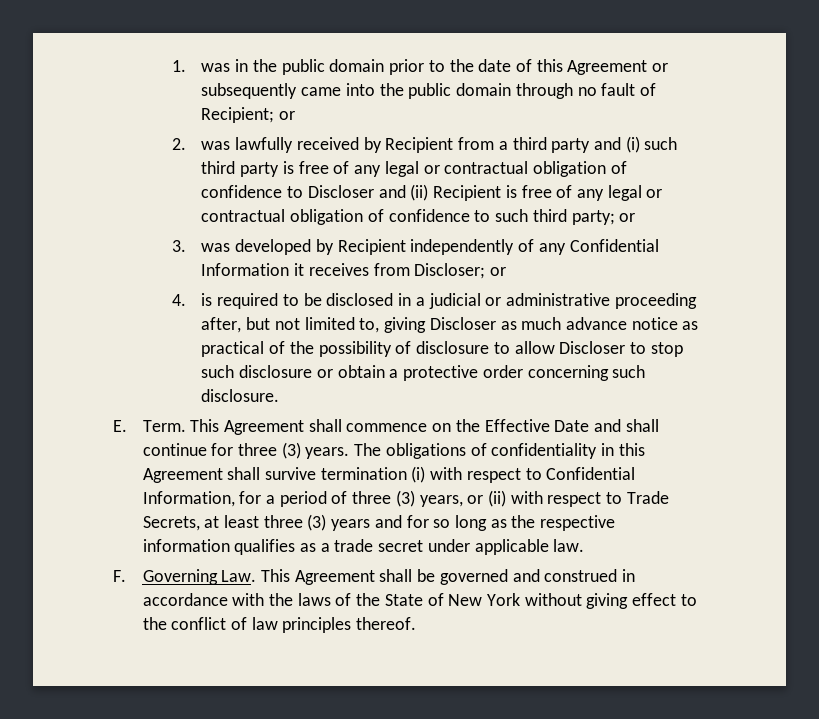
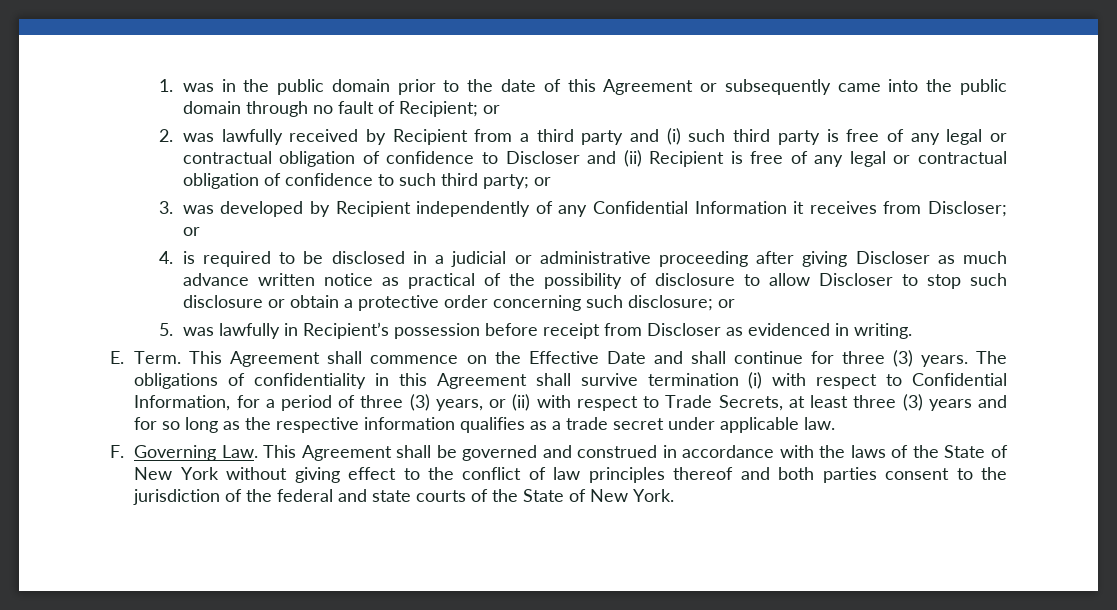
[201,317,380,333] after, but not limited to, -> [756,251,795,264] after
(628, 323) none -> [257,273,315,286] written
[201,389,280,402] disclosure. -> [627,295,735,311] [158,322,912,339] disclosure; or // 5. was lawfully in Recipient’s possession before receipt from Discloser as evidenced in writing.
[356,617,417,630] thereof. -> [673,467,1007,483] [133,489,675,505] thereof and both parties consent to the jurisdiction of the federal and state courts of the State of New York.

